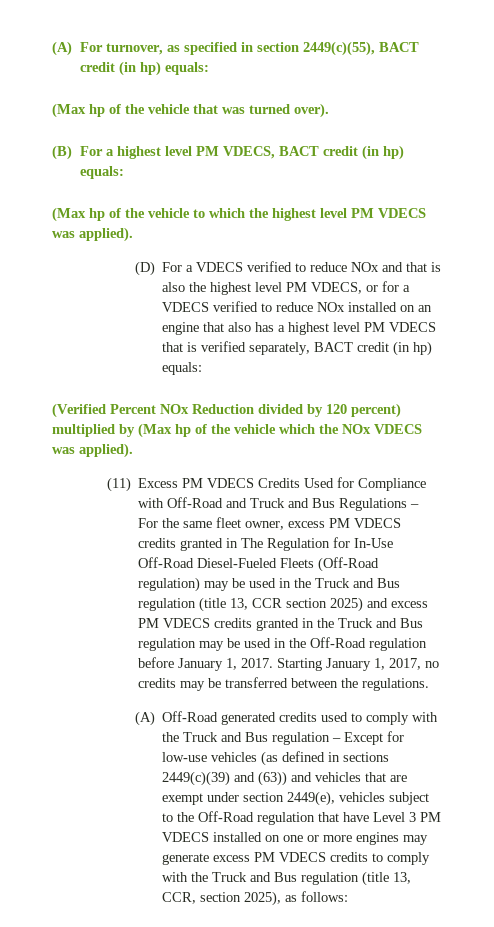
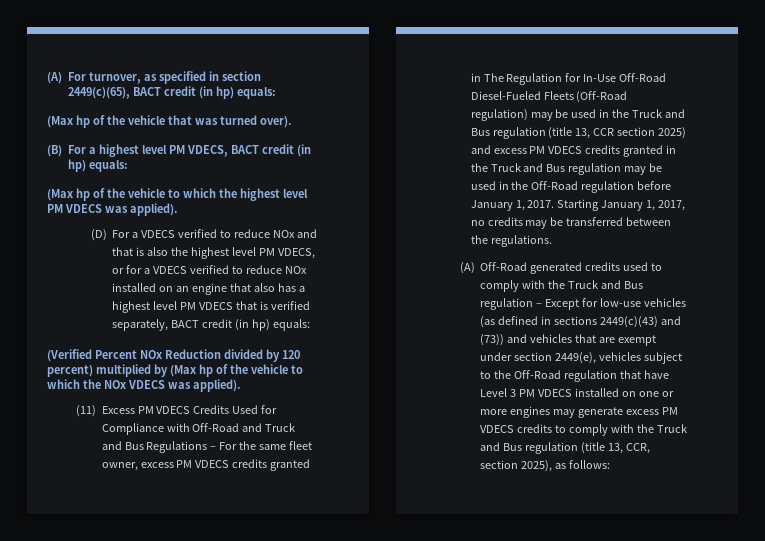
[302,41,375,56] 2449(c)(55), -> [67,87,130,99] 2449(c)(65),
(276, 429) none -> [291,365,303,374] to
[162,771,288,786] 2449(c)(39) and (63)) -> [599,316,681,328] [480,334,505,346] 2449(c)(43) and (73))

